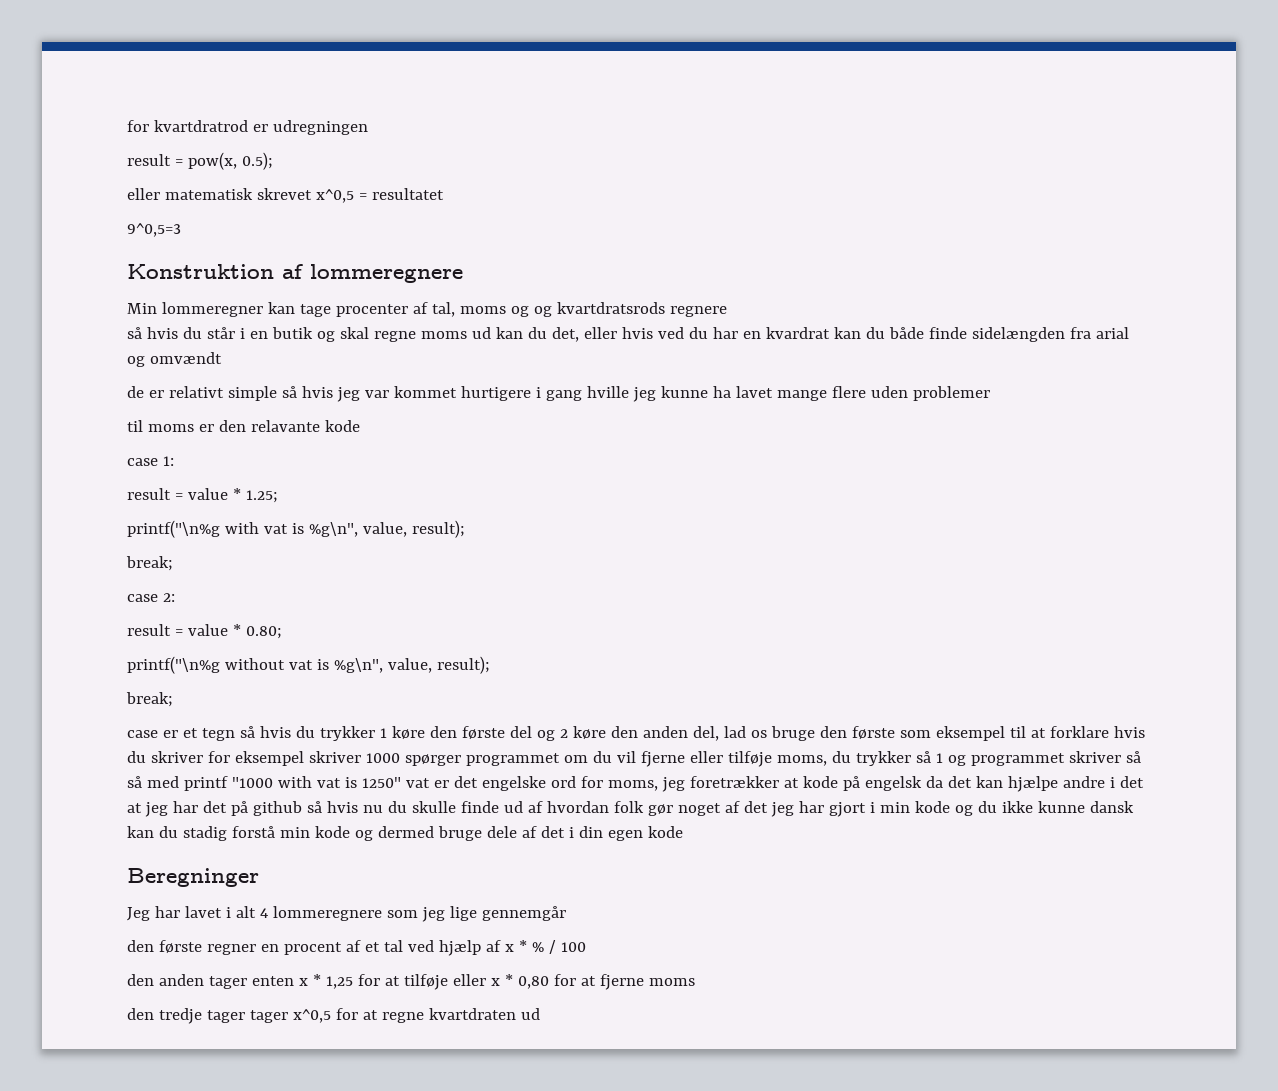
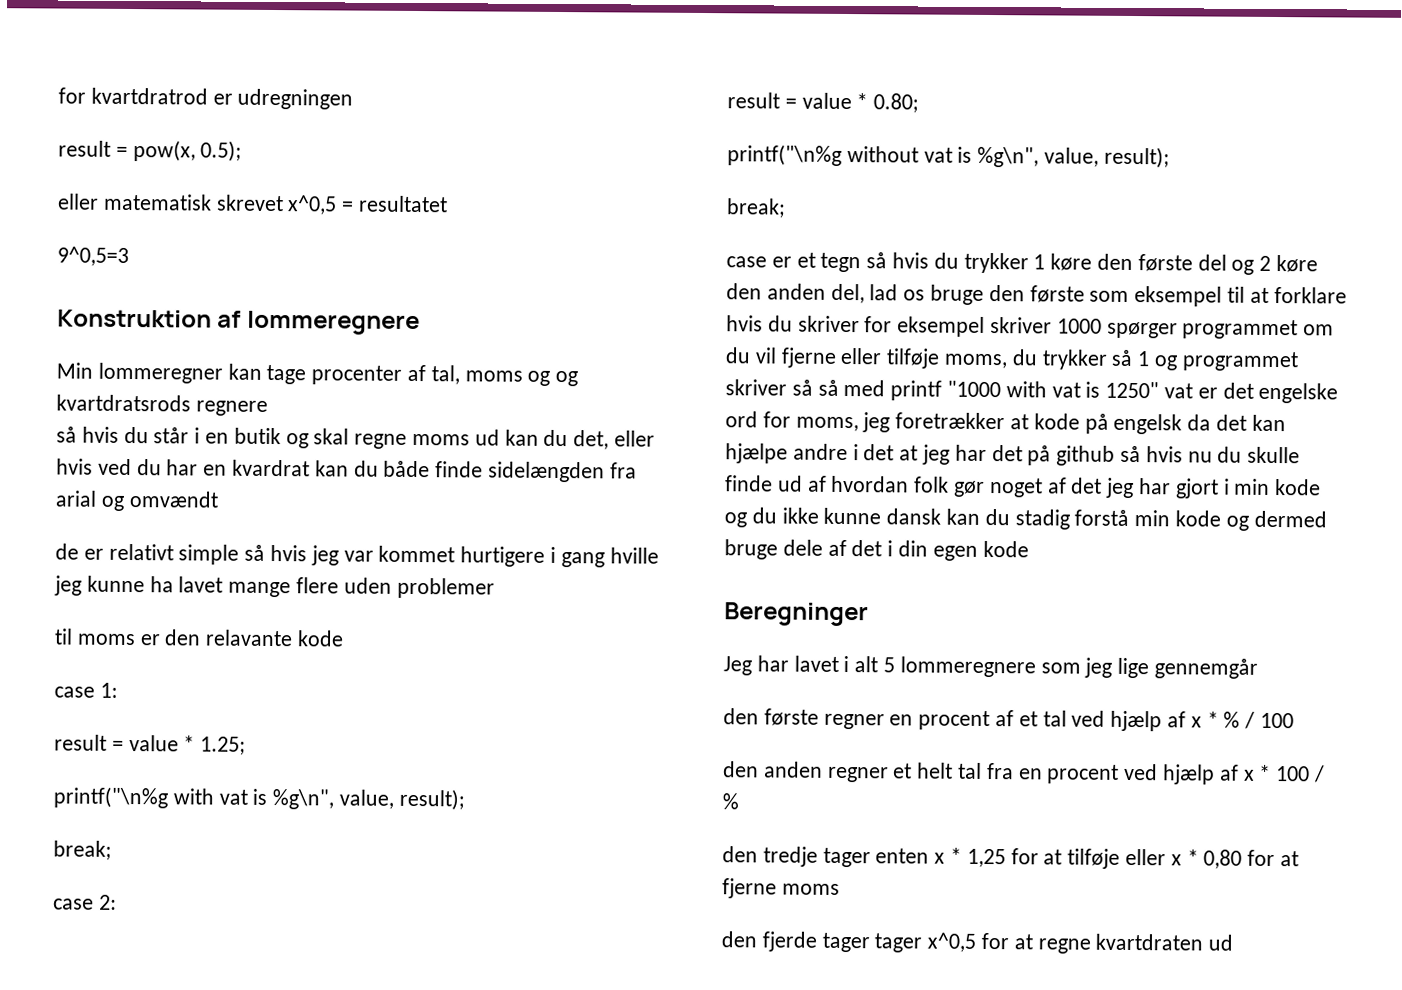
[259,908,268,918] 4 -> [883,657,896,673] 5
(204, 980) none -> [827,762,1326,785] [722,793,739,810] [722,846,818,867] regner et helt tal fra en procent ved hjælp af x * 100 / % // den tredje
[158,1008,202,1024] tredje -> [761,931,817,952] fjerde

